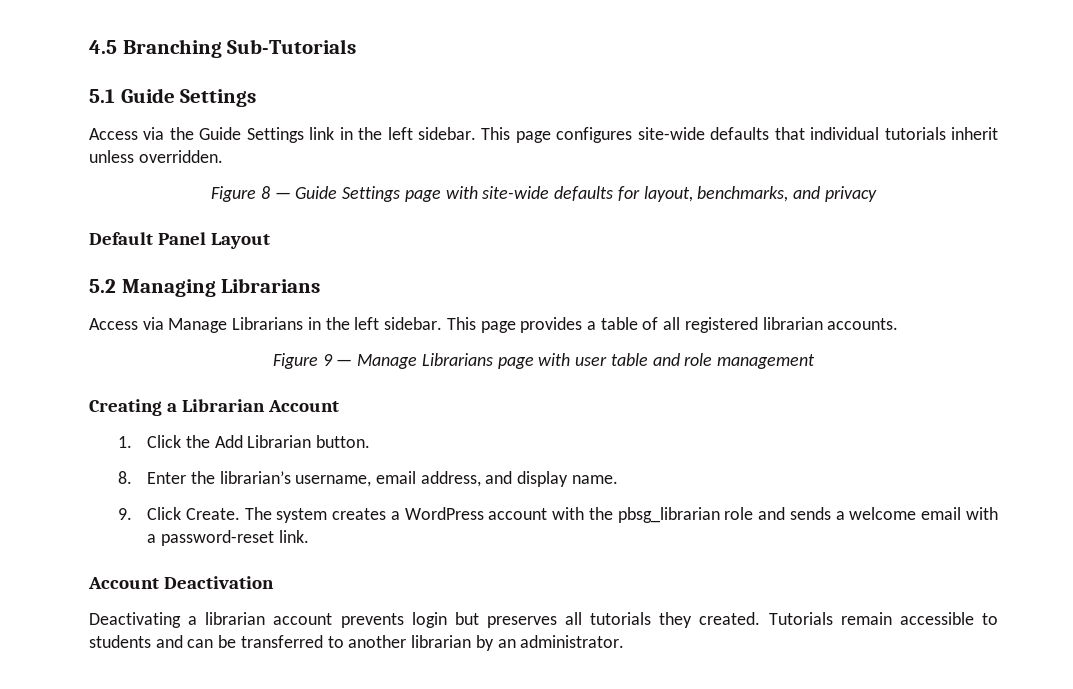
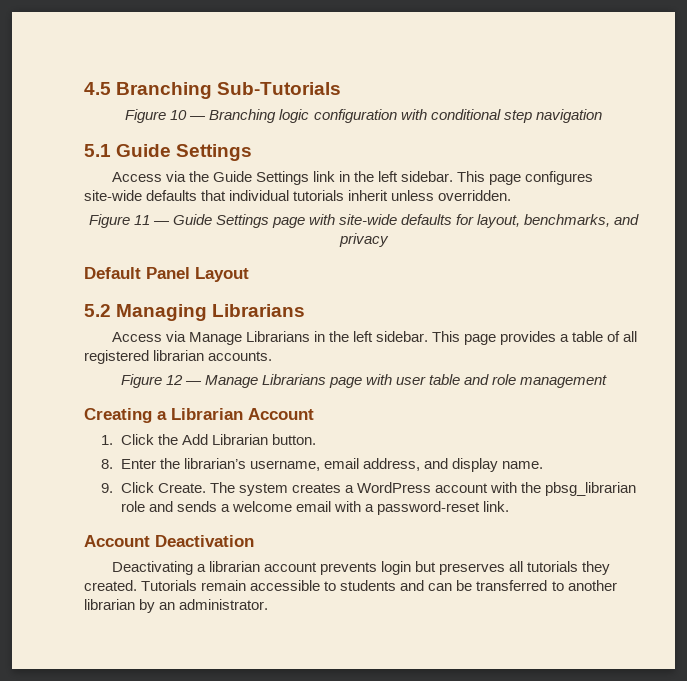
(357, 46) none -> [125,109,602,123] // Figure 10 — Branching logic configuration with conditional step navigation
[261,186,271,199] 8 -> [133,215,150,225] 11
[322,354,333,366] 9 -> [165,375,183,385] 12

